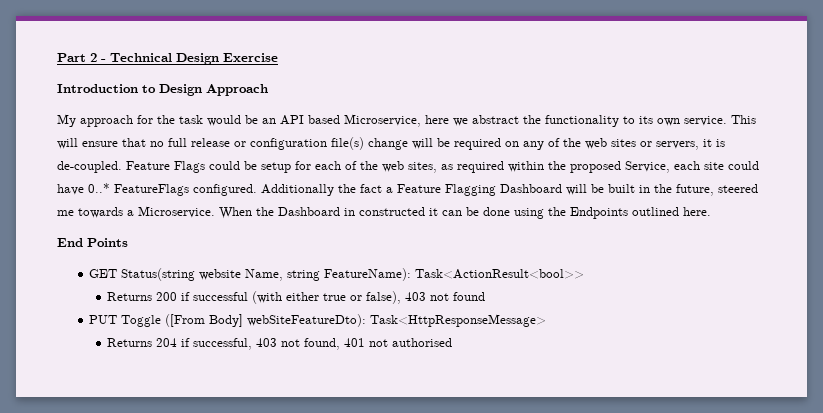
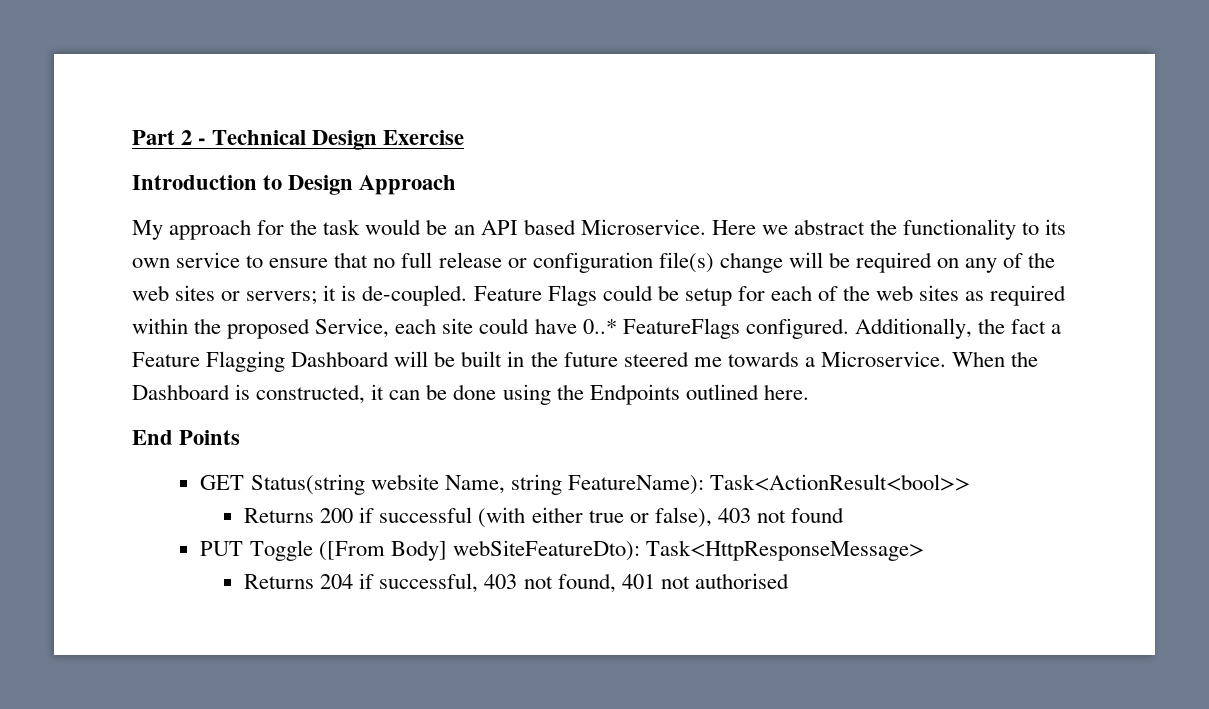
[344,114,449,127] Microservice, here -> [580,219,756,235] Microservice. Here
[684,115,756,126] [57,138,78,149] service. This will -> [176,252,264,268] service to
[656,141,699,150] servers, -> [246,291,318,305] servers;
[408,162,437,173] sites, -> [919,285,960,301] sites
[261,184,334,196] Additionally -> [854,318,972,339] Additionally,
[676,184,714,196] future, -> [563,352,618,367] future
[344,207,425,216] in constructed -> [235,384,366,404] is constructed,

